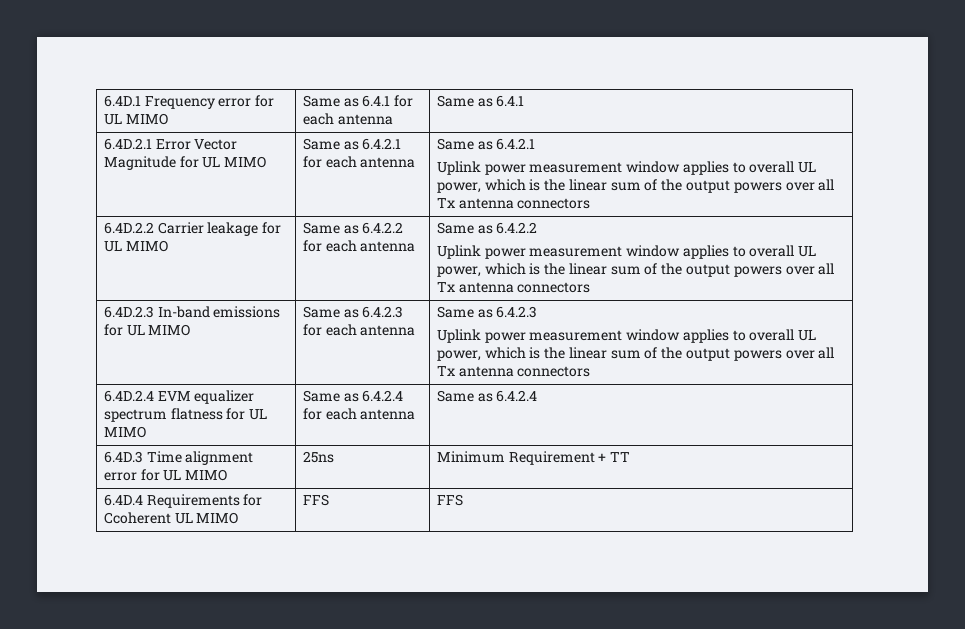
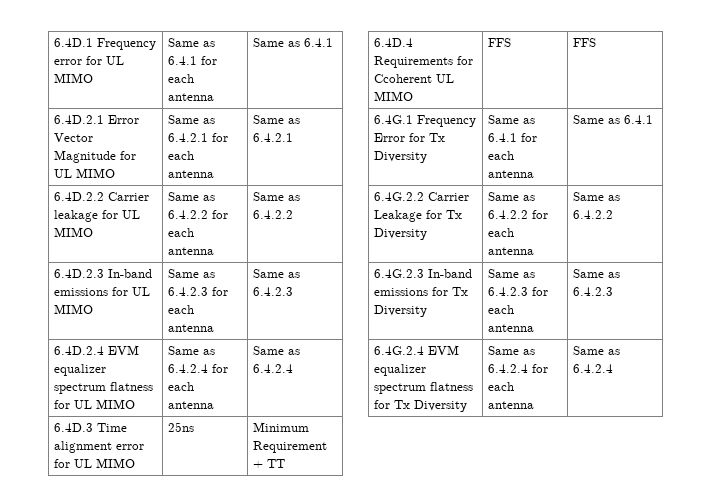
[436,161,817,175] [436,179,835,193] [436,198,591,209] // Uplink power measurement window applies to overall UL power, which is the linear sum of the output powers over all Tx antenna connectors -> (294, 137) none
[436,245,817,259] [436,263,835,277] [436,282,591,293] // Uplink power measurement window applies to overall UL power, which is the linear sum of the output powers over all Tx antenna connectors -> (294, 214) none
[436,329,817,343] [436,347,835,361] [436,366,591,377] // Uplink power measurement window applies to overall UL power, which is the linear sum of the output powers over all Tx antenna connectors -> (294, 291) none
(463, 500) none -> [374,115,477,127] [374,133,446,142] [374,151,428,163] [488,115,536,124] [488,133,538,142] [488,151,515,160] [488,170,535,178] [573,115,654,124] [374,192,470,201] [374,210,463,222] [374,228,428,240] [488,192,536,201] [488,210,549,219] [488,228,515,237] [488,247,535,255] [573,192,621,201] [573,210,614,219] [374,269,473,278] [374,287,469,296] [374,305,428,317] [488,269,536,278] [488,287,549,296] [488,305,515,314] [488,324,535,332] [573,269,621,278] [573,287,614,296] [374,345,460,355] [374,364,427,376] [374,382,474,394] [374,400,468,412] [488,346,536,355] [488,364,549,373] [488,382,515,391] [488,401,535,409] [573,346,621,355] [573,364,614,373] // 6.4G.1 Frequency Error for Tx Diversity | Same as 6.4.1 for each antenna | Same as 6.4.1 // 6.4G.2.2 Carrier Leakage for Tx Diversity | Same as 6.4.2.2 for each antenna | Same as 6.4.2.2 // 6.4G.2.3 In-band emissions for Tx Diversity | Same as 6.4.2.3 for each antenna | Same as 6.4.2.3 // 6.4G.2.4 EVM equalizer spectrum flatness for Tx Diversity | Same as 6.4.2.4 for each antenna | Same as 6.4.2.4

